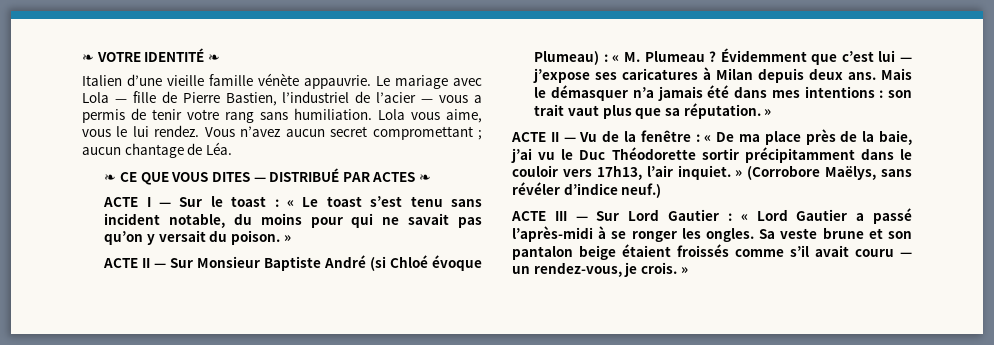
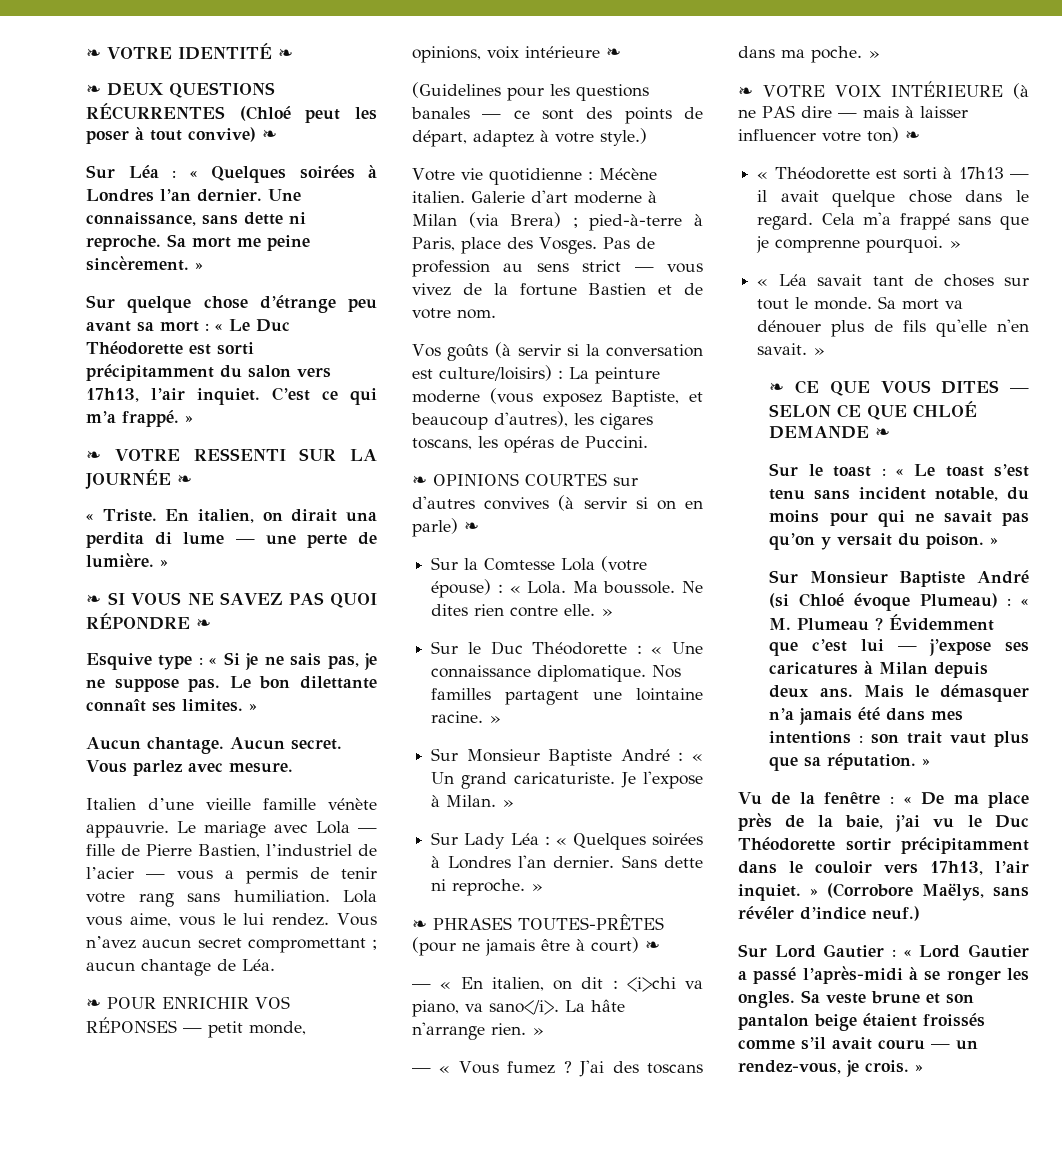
(220, 58) none -> [86,82,275,98] [86,103,377,123] [86,127,277,144] [86,165,377,183] [86,189,301,202] [86,212,306,226] [86,234,310,251] [86,256,203,271] [86,295,377,313] [86,319,290,332] [86,341,254,355] [86,364,331,381] [86,387,377,405] [86,410,193,427] [86,448,377,461] [85,469,192,489] [86,509,377,523] [86,532,377,548] [86,553,168,568] [86,592,377,608] [86,613,211,630] [86,652,378,670] [86,676,377,692] [86,699,257,712] [86,737,342,754] [86,760,293,776] // ❧ DEUX QUESTIONS RÉCURRENTES (Chloé peut les poser à tout convive) ❧ // Sur Léa : « Quelques soirées à Londres l’an dernier. Une connaissance, sans dette ni reproche. Sa mort me peine sincèrement. » // Sur quelque chose d’étrange peu avant sa mort : « Le Duc Théodorette est sorti précipitamment du salon vers 17h13, l’air inquiet. C’est ce qui m’a frappé. » // ❧ VOTRE RESSENTI SUR LA JOURNÉE ❧ // « Triste. En italien, on dirait una perdita di lume — une perte de lumière. » // ❧ SI VOUS NE SAVEZ PAS QUOI RÉPONDRE ❧ // Esquive type : « Si je ne sais pas, je ne suppose pas. Le bon dilettante connaît ses limites. » // Aucun chantage. Aucun secret. Vous parlez avec mesure.
(232, 148) none -> [86,996,290,1009] [86,1017,306,1038] [412,46,621,63] [412,82,649,101] [411,107,703,124] [412,128,647,147] [412,168,657,185] [412,190,657,204] [412,212,703,231] [412,237,655,254] [412,260,703,277] [412,283,703,296] [412,308,496,319] [412,342,703,361] [412,365,660,384] [412,388,703,407] [411,411,653,430] [412,436,648,453] [412,473,638,486] [412,495,703,511] [412,518,479,537] [431,556,648,572] [431,579,703,598] [431,604,613,617] [431,641,703,655] [431,665,682,682] [431,688,703,705] [431,711,501,723] [431,748,703,766] [431,771,703,789] [431,795,514,807] [431,832,703,850] [431,855,703,869] [431,879,543,896] [412,914,664,930] [412,937,660,956] [412,977,703,992] [412,999,625,1017] [412,1022,543,1040] [412,1060,703,1077] [738,46,879,63] [738,81,1029,99] [738,105,968,118] [738,127,920,143] [757,167,1029,180] [757,190,1029,207] [757,212,1029,230] [756,236,961,253] [757,274,1029,287] [757,296,964,310] [757,319,1029,337] [757,343,825,355] // ❧ POUR ENRICHIR VOS RÉPONSES — petit monde, opinions, voix intérieure ❧ // (Guidelines pour les questions banales — ce sont des points de départ, adaptez à votre style.) // Votre vie quotidienne : Mécène italien. Galerie d'art moderne à Milan (via Brera) ; pied-à-terre à Paris, place des Vosges. Pas de profession au sens strict — vous vivez de la fortune Bastien et de votre nom. // Vos goûts (à servir si la conversation est culture/loisirs) : La peinture moderne (vous exposez Baptiste, et beaucoup d'autres), les cigares toscans, les opéras de Puccini. // ❧ OPINIONS COURTES sur d'autres convives (à servir si on en parle) ❧ // Sur la Comtesse Lola (votre épouse) : « Lola. Ma boussole. Ne dites rien contre elle. » // Sur le Duc Théodorette : « Une connaissance diplomatique. Nos familles partagent une lointaine racine. » // Sur Monsieur Baptiste André : « Un grand caricaturiste. Je l'expose à Milan. » // Sur Lady Léa : « Quelques soirées à Londres l'an dernier. Sans dette ni reproche. » // ❧ PHRASES TOUTES-PRÊTES (pour ne jamais être à court) ❧ // — « En italien, on dit : <i>chi va piano, va sano</i>. La hâte n'arrange rien. » // — « Vous fumez ? J'ai des toscans dans ma poche. » // ❧ VOTRE VOIX INTÉRIEURE (à ne PAS dire — mais à laisser influencer votre ton) ❧ // « Théodorette est sorti à 17h13 — il avait quelque chose dans le regard. Cela m'a frappé sans que je comprenne pourquoi. » // « Léa savait tant de choses sur tout le monde. Sa mort va dénouer plus de fils qu'elle n'en savait. »
[269,168,432,182] [103,197,172,207] DISTRIBUÉ PAR ACTES ❧ // ACTE I — -> [769,401,978,420] [769,426,891,439] SELON CE QUE CHLOÉ DEMANDE ❧ //
[103,258,167,268] ACTE II — -> (999, 541) none
[511,132,576,142] ACTE II — -> (931, 762) none
[511,211,588,221] ACTE III — -> (920, 913) none

